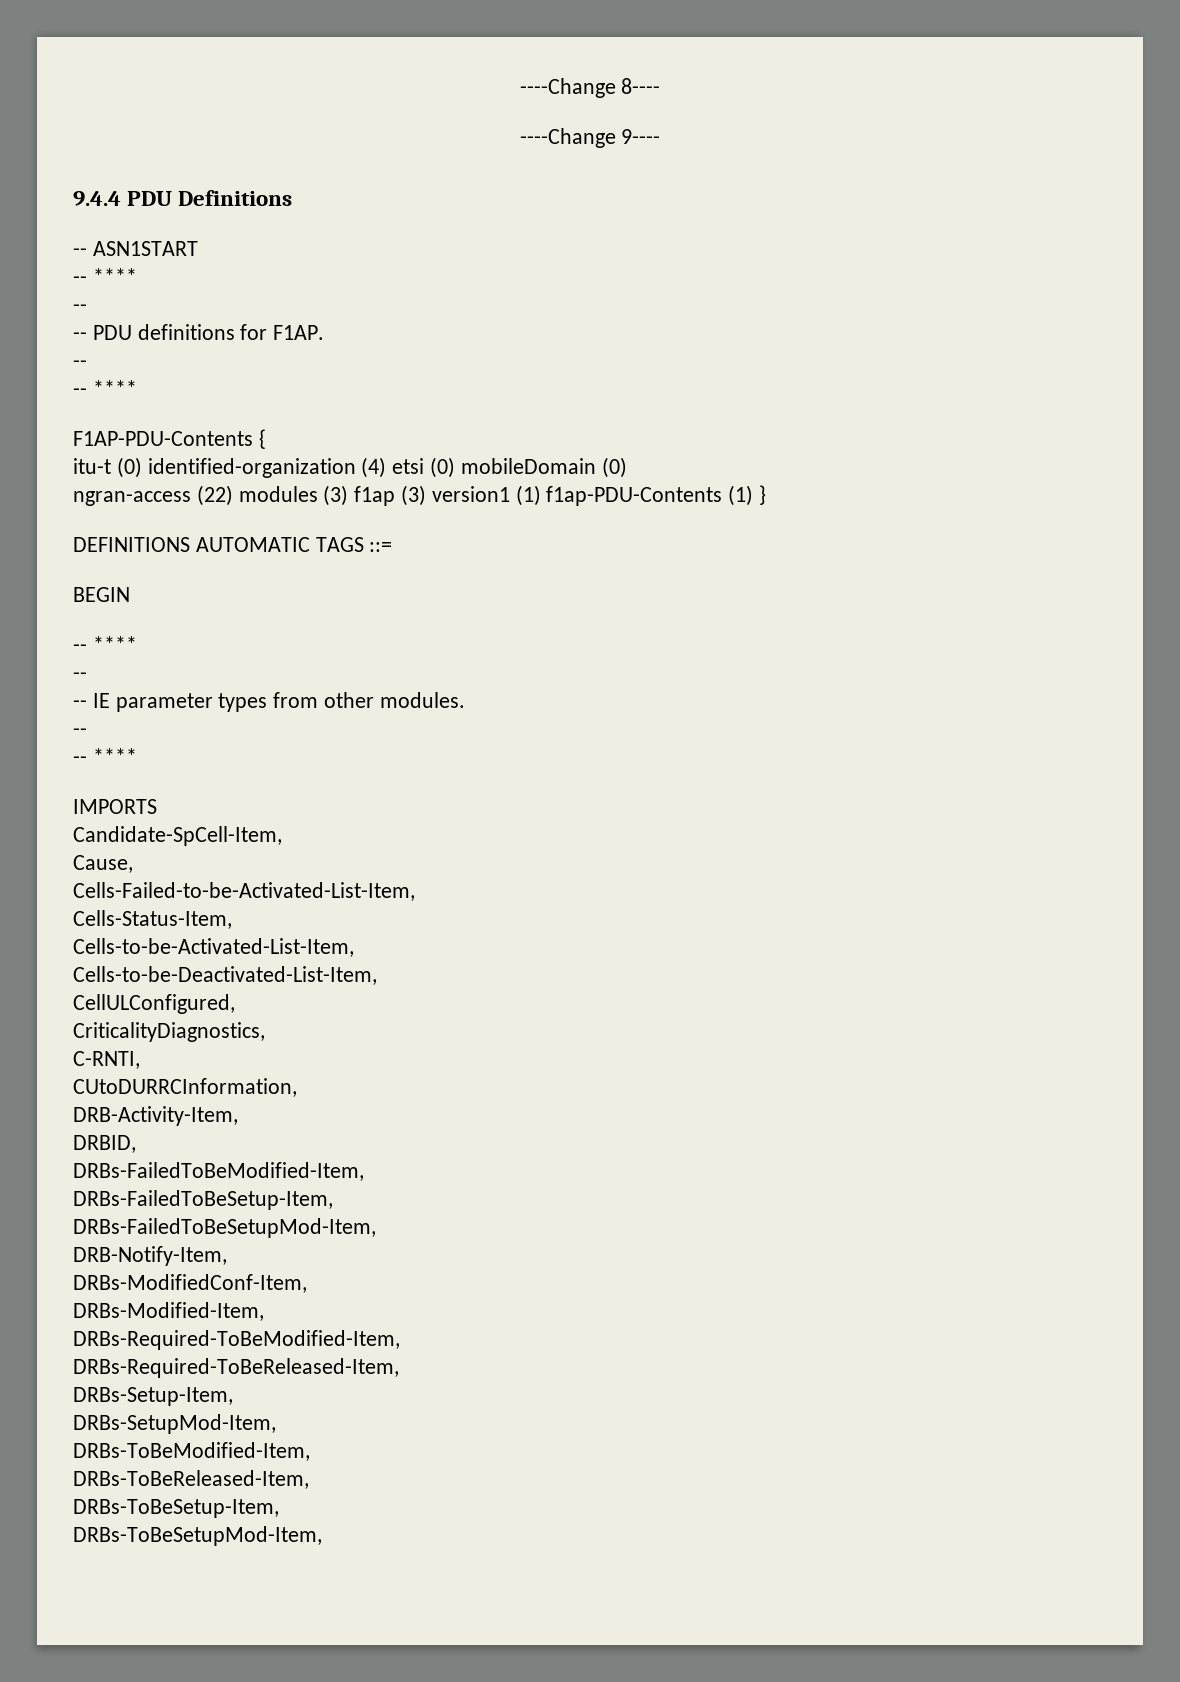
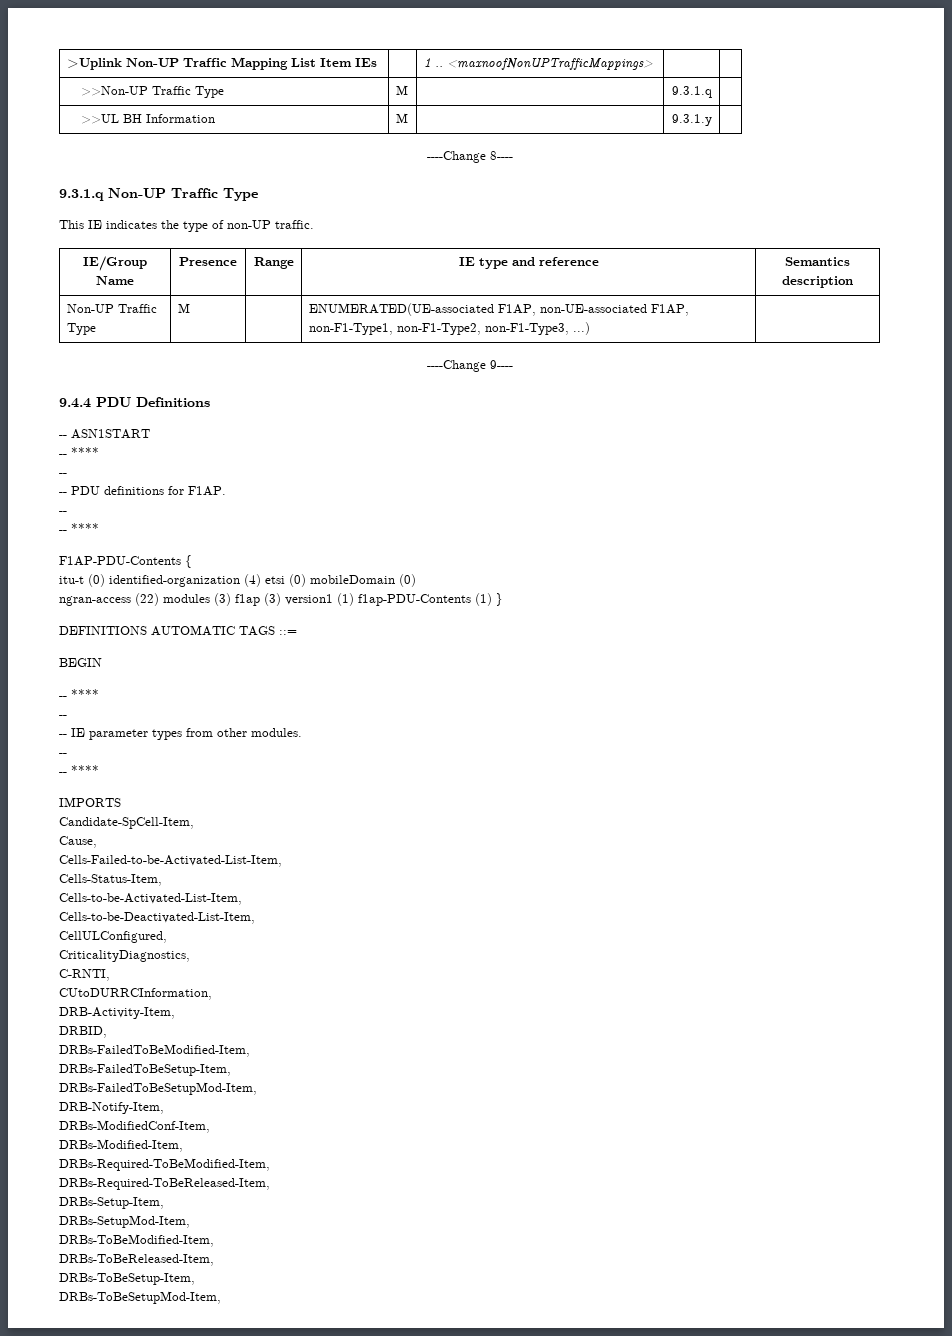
[519,78,661,98] ----Change 8---- -> [66,57,377,70] [423,58,653,70] [80,86,224,98] [395,85,408,95] [671,86,712,98] [80,114,215,124] [395,113,408,123] [671,114,712,126] [426,151,513,163] [59,188,258,201] [59,220,314,232] [83,256,147,271] [96,276,134,285] [179,257,237,266] [253,257,294,269] [458,257,599,269] [785,257,850,266] [782,276,853,288] [66,304,157,313] [66,323,96,335] [177,303,190,313] [308,303,689,316] [308,322,590,335] >Uplink Non-UP Traffic Mapping List Item IEs | | 1 .. <maxnoofNonUPTrafficMappings> | | // >>Non-UP Traffic Type | M | | 9.3.1.q | // >>UL BH Information | M | | 9.3.1.y | // ----Change 8---- // 9.3.1.q Non-UP Traffic Type // This IE indicates the type of non-UP traffic. // IE/Group Name | Presence | Range | IE type and reference | Semantics description // Non-UP Traffic Type | M | | ENUMERATED(UE-associated F1AP, non-UE-associated F1AP, non-F1-Type1, non-F1-Type2, non-F1-Type3, ...) |

